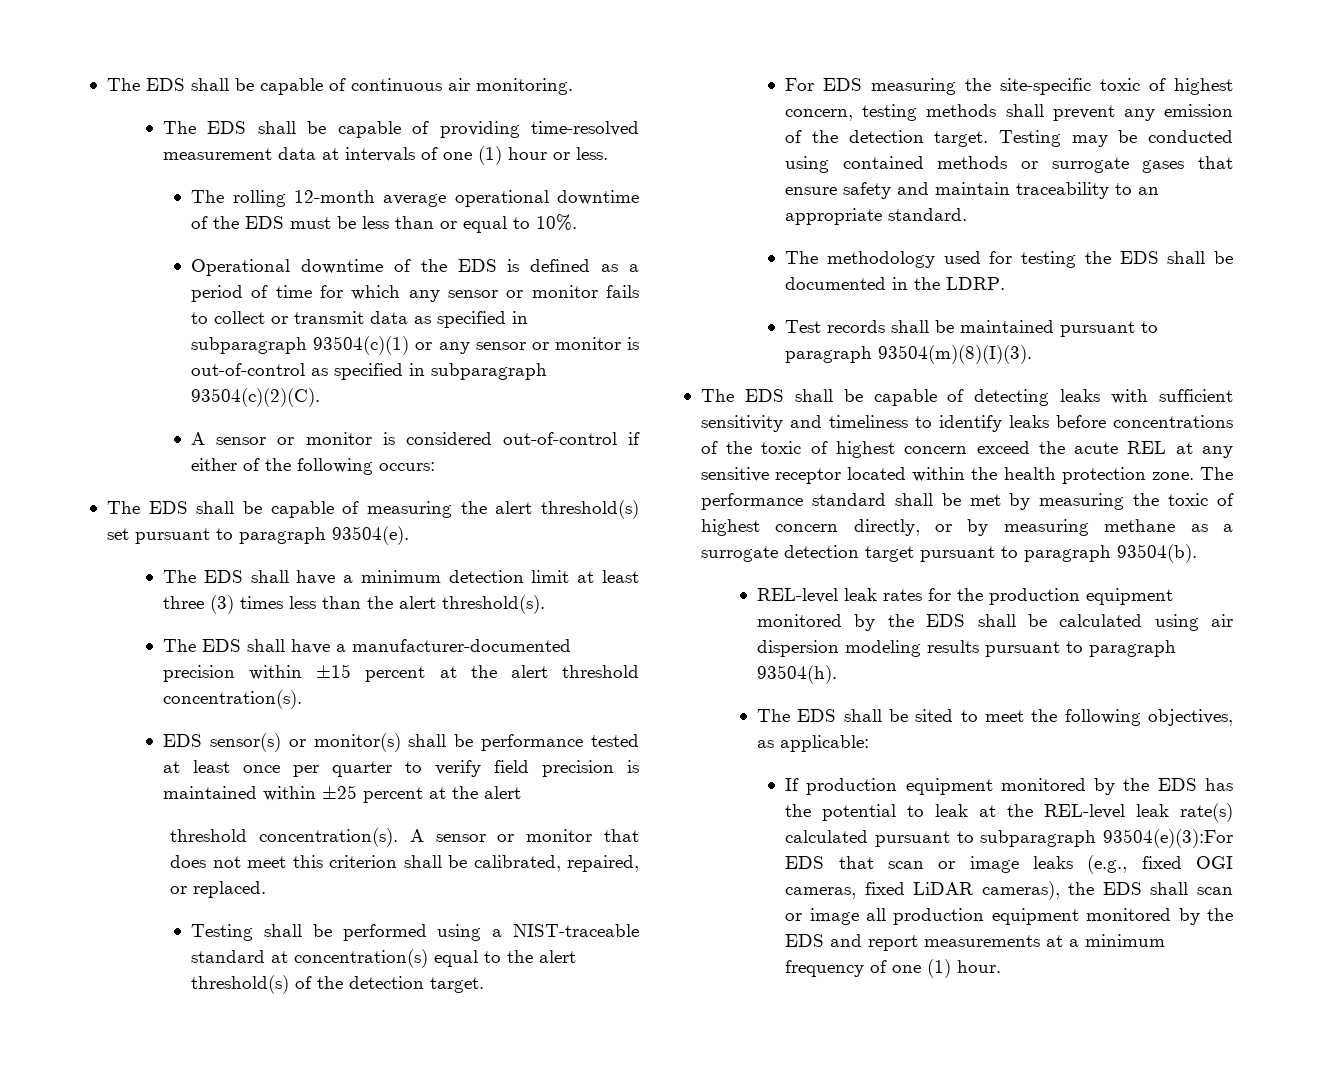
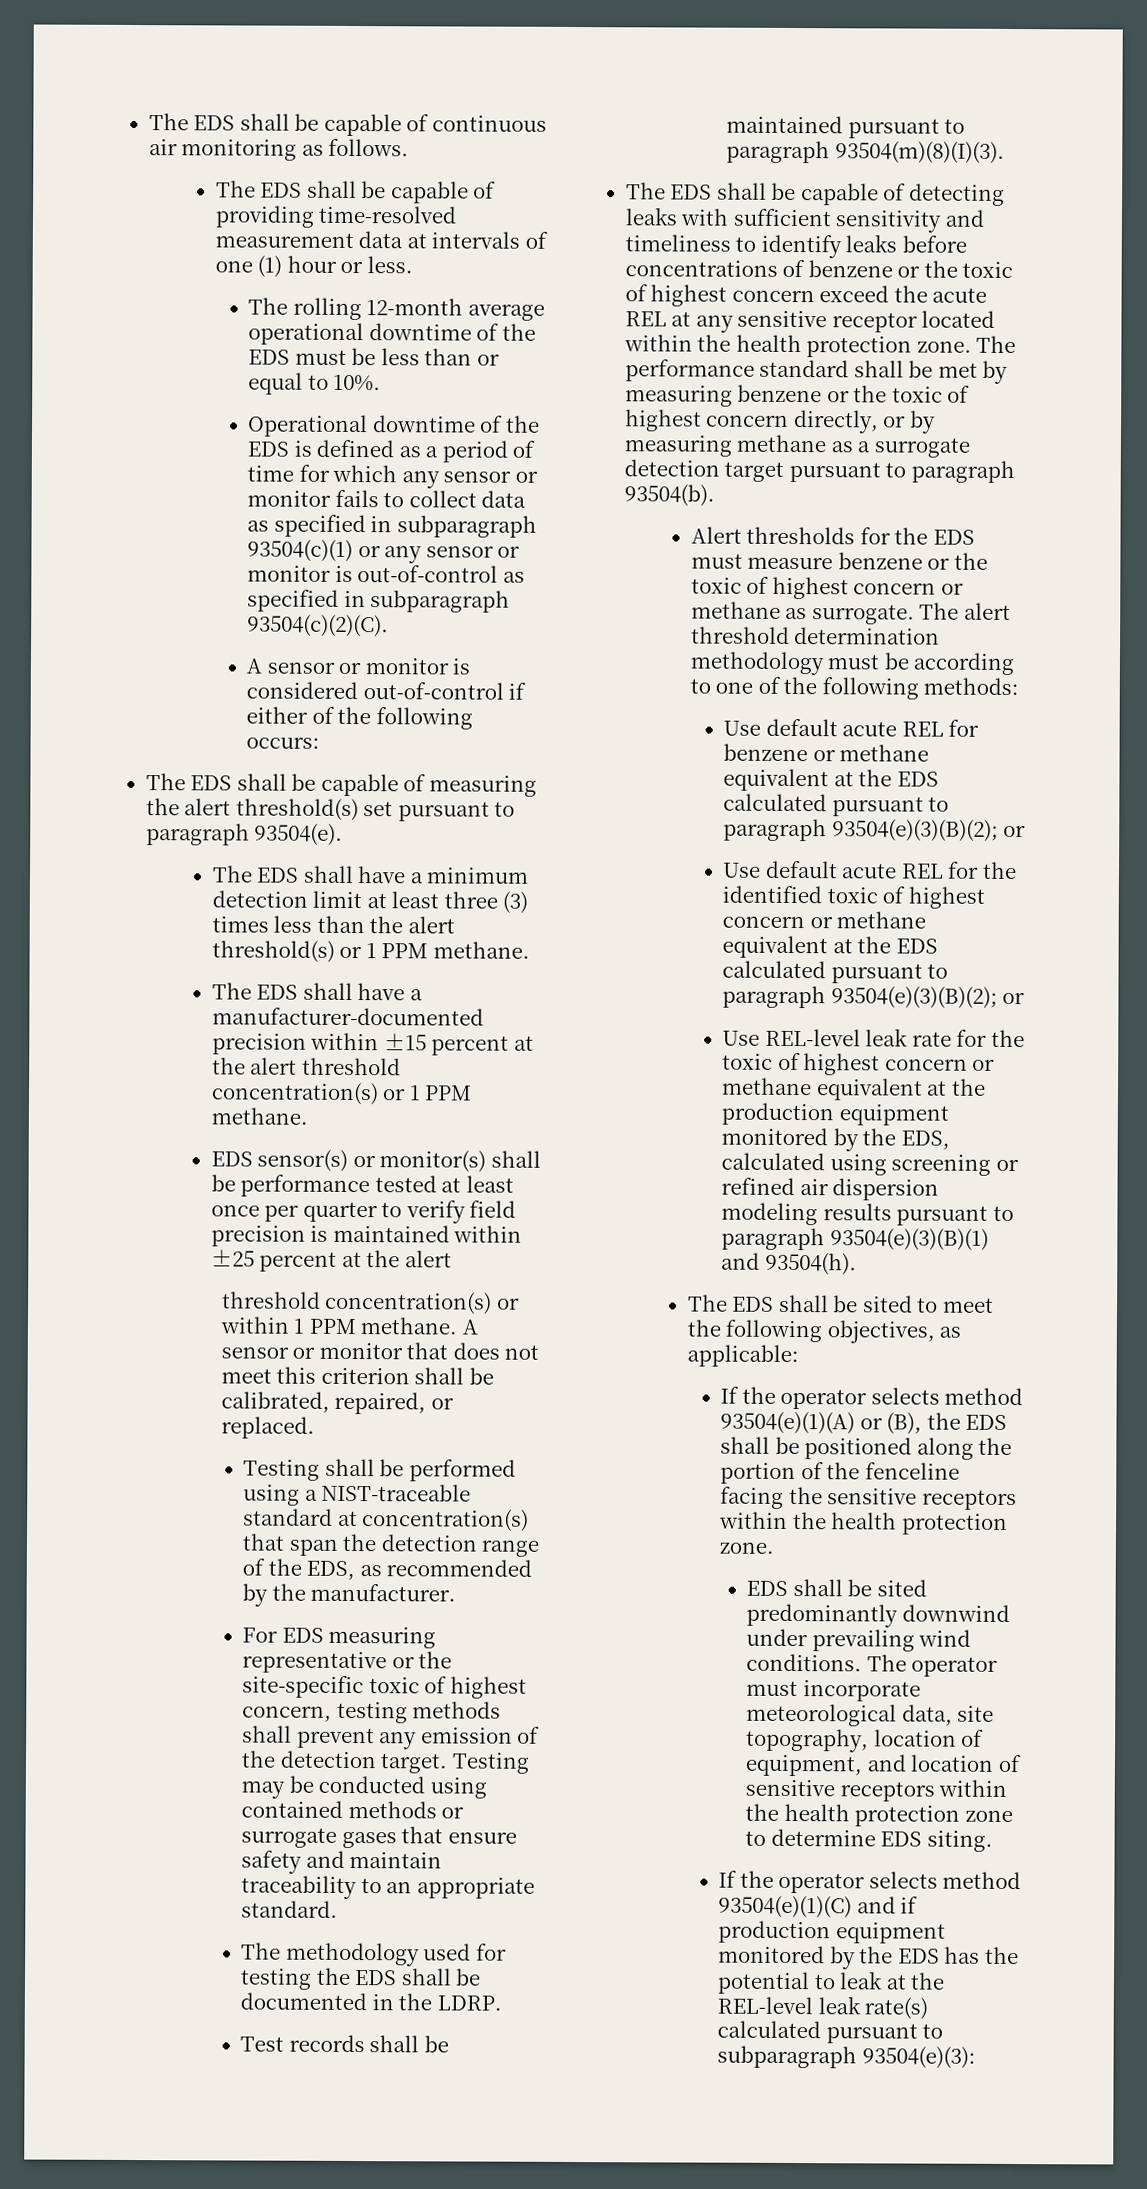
[475,78,573,95] monitoring. -> [181,138,410,161] monitoring as follows.
[271,311,365,324] or transmit -> (477, 499) none
[442,595,546,614] threshold(s). -> [211,940,530,963] threshold(s) or 1 PPM methane.
[163,690,303,709] concentration(s). -> [210,1082,473,1106] [210,1107,308,1125] concentration(s) or 1 PPM methane.
[259,828,399,847] concentration(s). -> [325,1291,520,1315] [219,1316,458,1335] concentration(s) or within 1 PPM methane.
[434,950,577,967] [191,975,485,994] equal to the alert threshold(s) of the detection target. -> [242,1533,540,1557] [242,1558,533,1581] [242,1583,457,1607] that span the detection range of the EDS, as recommended by the manufacturer.
(957, 86) none -> [242,1651,415,1674] representative or
(718, 447) none -> [807,260,921,278] benzene or
(1125, 501) none -> [737,384,850,403] benzene or
[757,588,1174,605] [757,614,1199,631] REL-level leak rates for the production equipment monitored by the EDS shall be calculated using -> [690,526,975,545] [690,552,988,570] [690,576,964,600] [690,601,1011,625] [690,626,941,645] [689,651,1016,676] [689,676,1020,700] [723,718,980,737] [723,743,930,762] [723,768,939,792] [723,793,950,817] [723,818,1027,842] [722,860,1017,880] [722,885,985,909] [722,911,927,929] [722,935,938,959] [722,960,949,984] [722,985,1026,1009] [722,1028,1025,1048] [722,1052,996,1076] [722,1077,986,1101] [721,1102,949,1126] [721,1127,950,1152] [721,1152,1019,1176] [721,1177,796,1196] Alert thresholds for the EDS must measure benzene or the toxic of highest concern or methane as surrogate. The alert threshold determination methodology must be according to one of the following methods: // Use default acute REL for benzene or methane equivalent at the EDS calculated pursuant to paragraph 93504(e)(3)(B)(2); or // Use default acute REL for the identified toxic of highest concern or methane equivalent at the EDS calculated pursuant to paragraph 93504(e)(3)(B)(2); or // Use REL-level leak rate for the toxic of highest concern or methane equivalent at the production equipment monitored by the EDS, calculated using screening or refined
(1177, 648) none -> [829,1228,989,1251] [721,1252,761,1270] 93504(e)(3)(B)(1) and
(800, 784) none -> [741,1386,1024,1410] [720,1411,1008,1435] [720,1436,1013,1460] [720,1462,960,1485] [720,1486,1017,1511] [719,1511,1008,1535] [719,1541,775,1554] [746,1579,927,1597] [746,1603,1010,1628] [746,1628,972,1652] [746,1653,999,1677] [746,1680,921,1702] [746,1703,995,1727] [746,1728,985,1753] [745,1754,1022,1777] [745,1779,1008,1802] [745,1803,1013,1827] [745,1828,993,1852] [718,1870,1022,1894] [718,1895,919,1919] the operator selects method 93504(e)(1)(A) or (B), the EDS shall be positioned along the portion of the fenceline facing the sensitive receptors within the health protection zone. // EDS shall be sited predominantly downwind under prevailing wind conditions. The operator must incorporate meteorological data, site topography, location of equipment, and location of sensitive receptors within the health protection zone to determine EDS siting. // If the operator selects method 93504(e)(1)(C) and if
[1103,829,1233,848] [785,855,1233,874] [785,881,1233,900] [785,908,1233,925] [785,934,1166,951] [785,959,1002,978] 93504(e)(3):For EDS that scan or image leaks (e.g., fixed OGI cameras, fixed LiDAR cameras), the EDS shall scan or image all production equipment monitored by the EDS and report measurements at a minimum frequency of one (1) hour. -> [861,2046,976,2069] 93504(e)(3):

